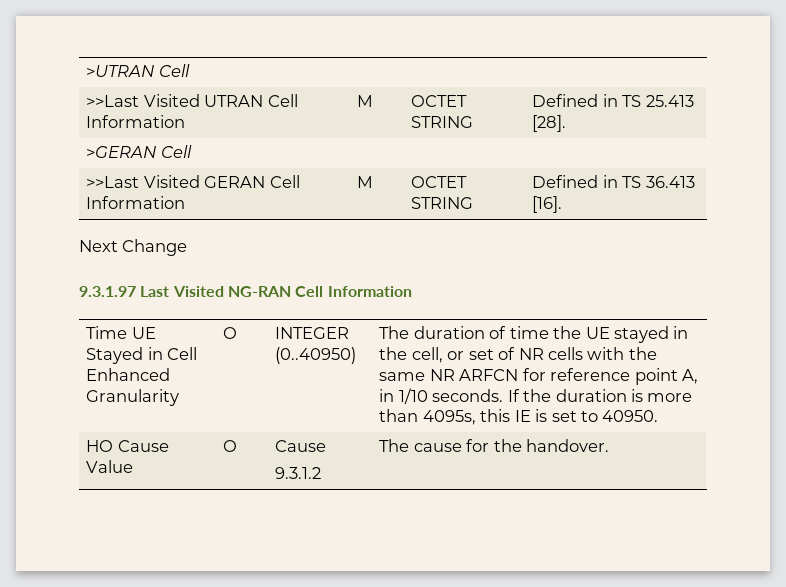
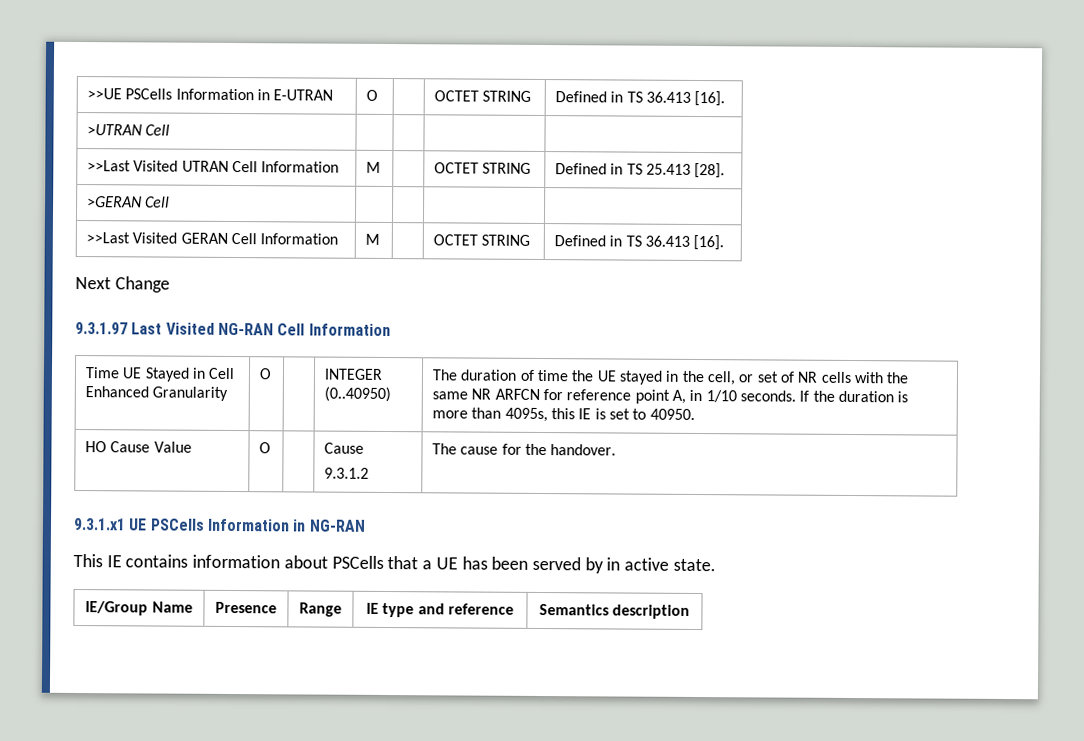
(86, 71) none -> [87,88,334,101] [366,89,379,101] [434,90,532,102] [555,90,726,107] >>UE PSCells Information in E-UTRAN | O | | OCTET STRING | Defined in TS 36.413 [16]. //
(610, 445) none -> [73,517,366,532] [73,553,716,574] [85,601,193,616] [215,601,277,614] [299,602,342,617] [366,602,514,618] [538,603,691,619] // 9.3.1.x1 UE PSCells Information in NG-RAN // This IE contains information about PSCells that a UE has been served by in active state. // IE/Group Name | Presence | Range | IE type and reference | Semantics description

